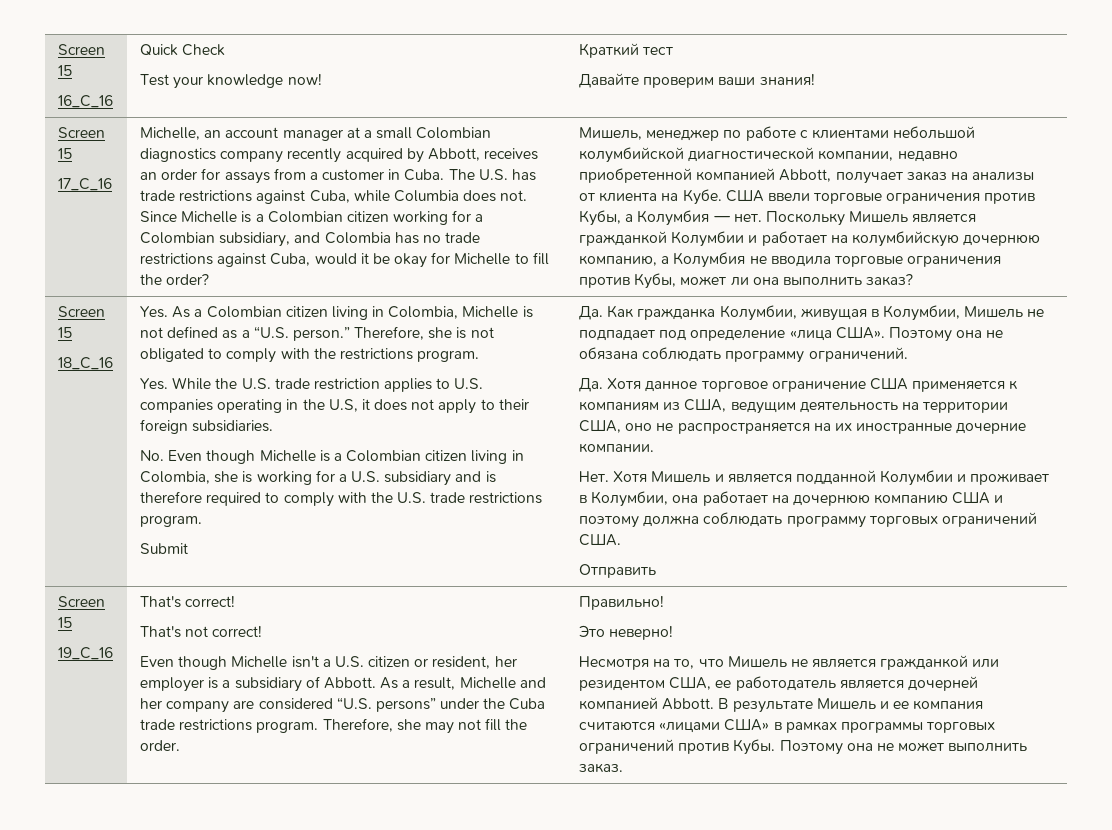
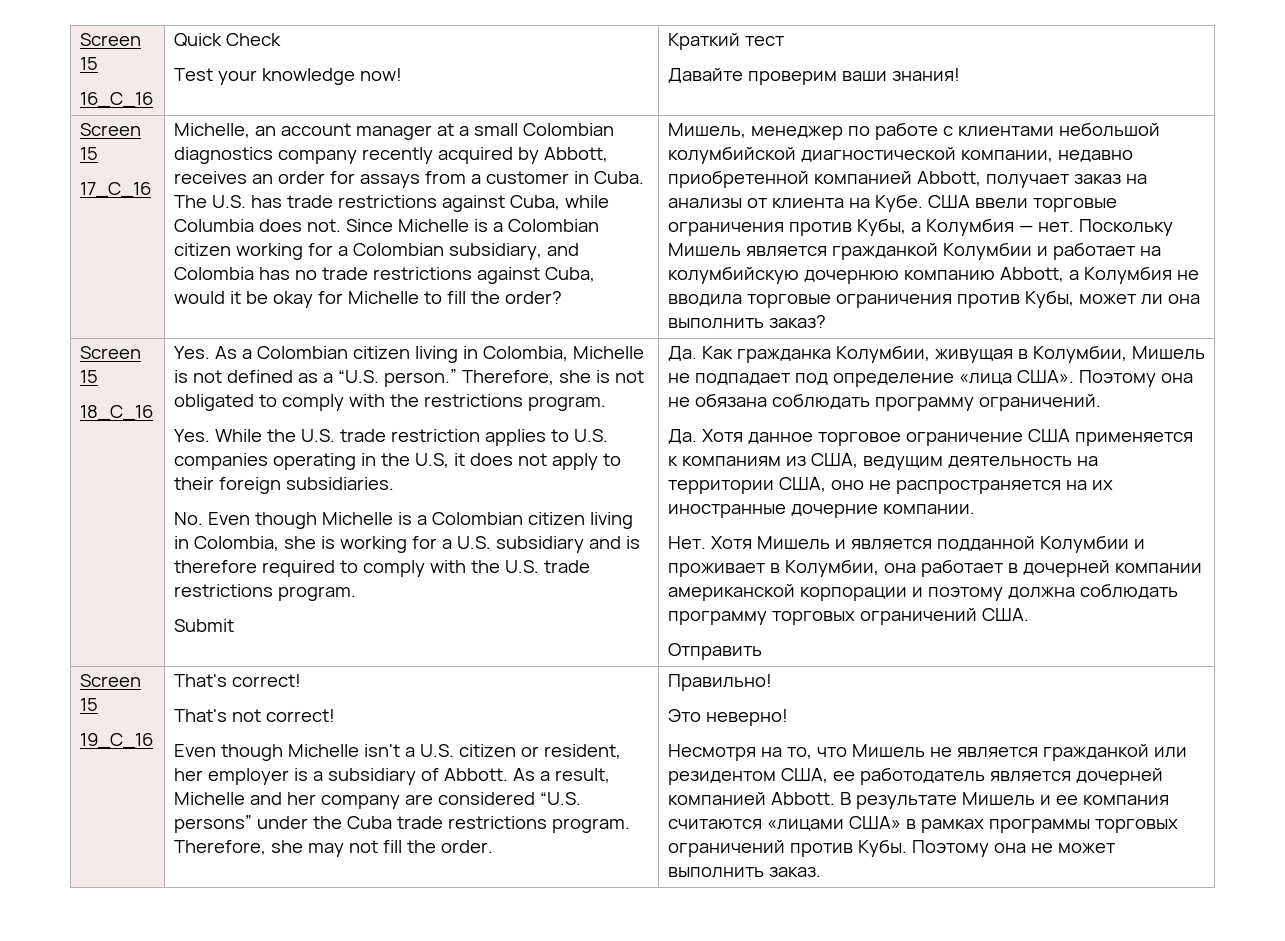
[579,255,658,266] компанию, -> [903,267,1064,282] компанию Abbott,
[771,491,991,506] на дочернюю компанию США -> [1007,560,1202,577] [667,584,907,601] в дочерней компании американской корпорации

